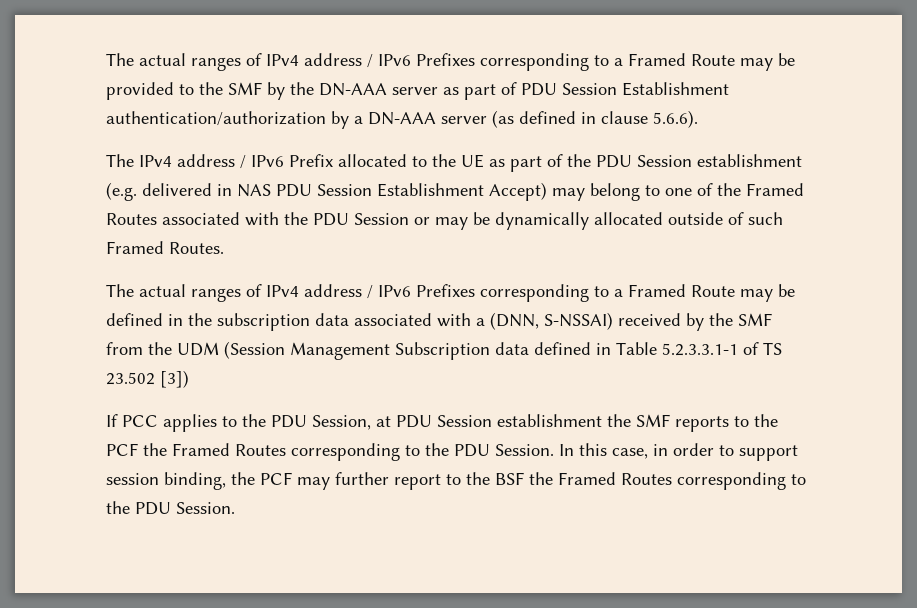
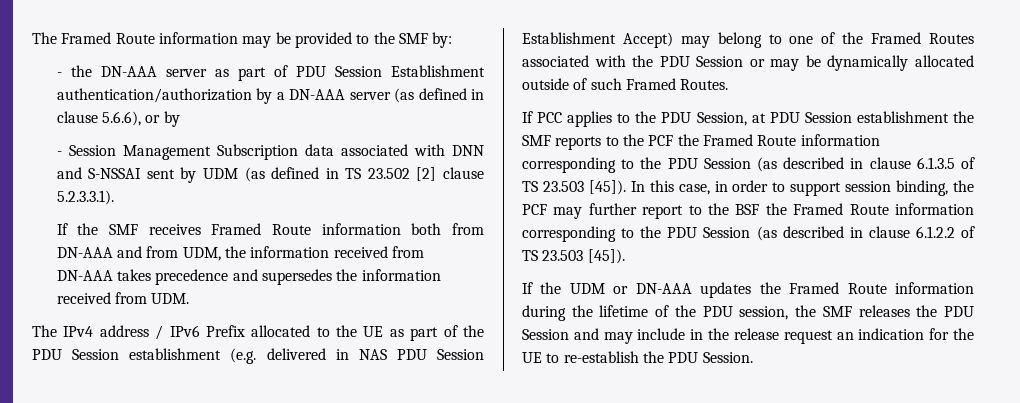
[106,53,735,71] The actual ranges of IPv4 address / IPv6 Prefixes corresponding to a Framed Route -> [32,32,238,44] The Framed Route information
[267,82,285,100] by -> [432,32,453,48] [56,72,62,77] by: // -
[653,110,698,128] 5.6.6). -> [102,111,180,127] [56,144,485,160] [56,167,484,183] [56,190,114,205] [56,223,484,235] [56,246,425,261] [56,269,441,285] [56,292,190,304] 5.6.6), or by // - Session Management Subscription data associated with DNN and S-NSSAI sent by UDM (as defined in TS 23.502 [2] clause 5.2.3.3.1). // If the SMF receives Framed Route information both from DN-AAA and from UDM, the information received from DN-AAA takes precedence and supersedes the information received from UDM.
[106,284,795,302] [106,312,772,331] [106,341,782,360] [106,370,189,388] // The actual ranges of IPv4 address / IPv6 Prefixes corresponding to a Framed Route may be defined in the subscription data associated with a (DNN, S-NSSAI) received by the SMF from the UDM (Session Management Subscription data defined in Table 5.2.3.3.1-1 of TS 23.502 [3]) -> (729, 84) none
[235,443,554,461] Routes corresponding to the PDU Session. -> [757,134,880,146] [522,157,975,173] [522,180,626,195] Route information corresponding to the PDU Session (as described in clause 6.1.3.5 of TS 23.503 [45]).
[621,472,806,490] [106,501,171,515] Routes corresponding to the PDU -> [849,203,974,215] [522,226,975,242] [522,249,625,264] [522,282,974,298] [522,305,975,321] [522,328,974,344] [522,351,699,363] Route information corresponding to the PDU Session (as described in clause 6.1.2.2 of TS 23.503 [45]). // If the UDM or DN-AAA updates the Framed Route information during the lifetime of the PDU session, the SMF releases the PDU Session and may include in the release request an indication for the UE to re-establish the PDU

